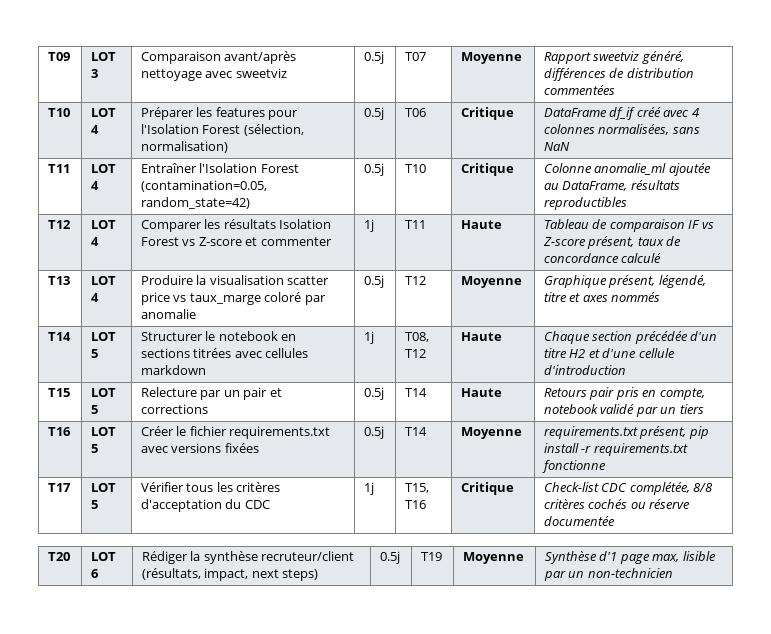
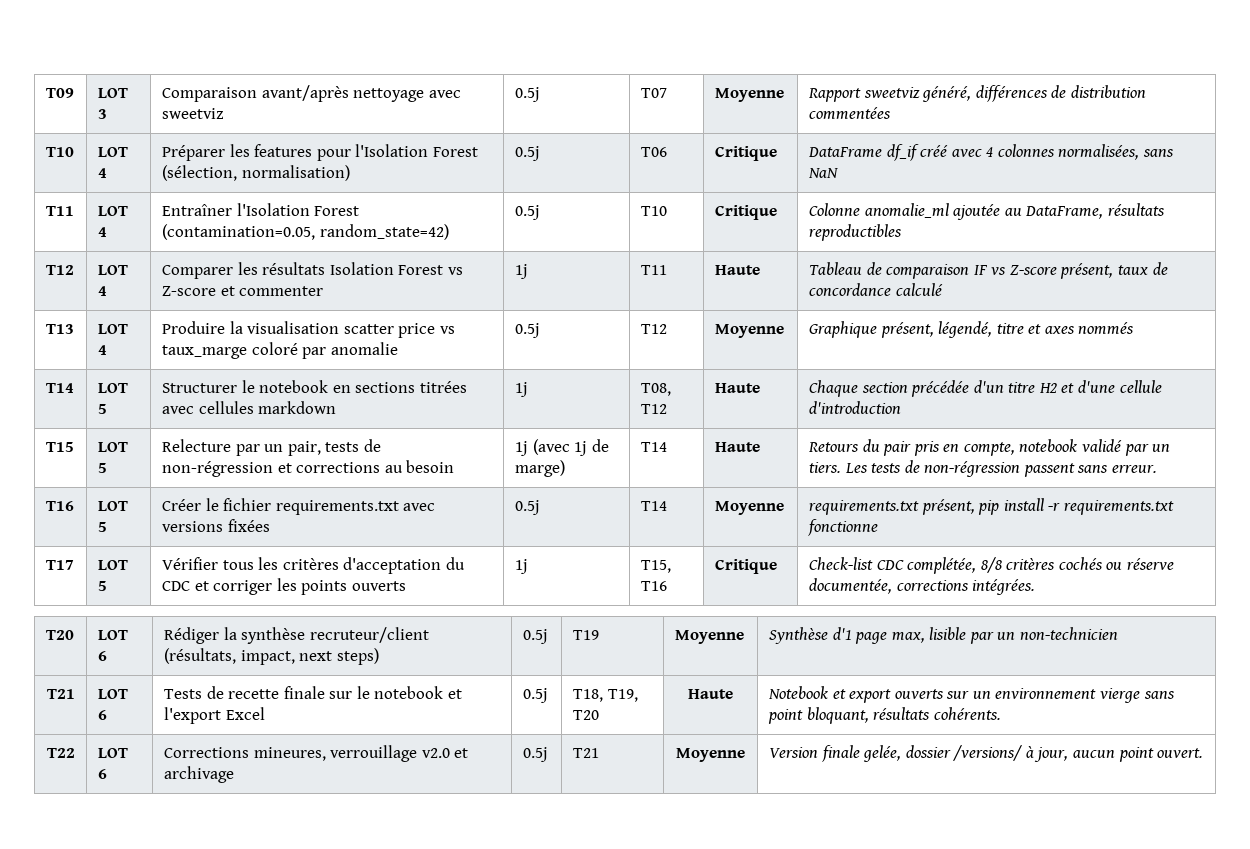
[243,387,282,400] [141,404,209,414] [364,387,385,400] pair et corrections | 0.5j -> [287,439,381,456] [161,460,455,477] [514,439,609,456] [514,460,565,477] pair, tests de non-régression et corrections au besoin | 1j (avec 1j de marge)
(588, 392) none -> [862,439,880,452] du
[679,404,704,414] tiers -> [808,460,1158,477] tiers. Les tests de non-régression passent sans erreur.
(270, 504) none -> [194,578,406,595] et corriger les points ouverts
[544,516,616,526] documentée -> [808,578,1036,595] documentée, corrections intégrées.
(673, 573) none -> [46,689,75,699] [97,689,128,699] [97,710,107,720] [163,686,463,699] [163,707,265,724] [522,688,548,703] [572,689,638,702] [572,710,599,720] [688,689,733,699] [767,686,1175,703] [767,707,1001,724] [46,748,75,758] [97,748,128,758] [97,769,107,779] [163,745,469,762] [163,766,234,783] [522,747,548,762] [572,748,599,758] [676,748,745,762] [768,745,1204,762] // T21 | LOT 6 | Tests de recette finale sur le notebook et l'export Excel | 0.5j | T18, T19, T20 | Haute | Notebook et export ouverts sur un environnement vierge sans point bloquant, résultats cohérents. // T22 | LOT 6 | Corrections mineures, verrouillage v2.0 et archivage | 0.5j | T21 | Moyenne | Version finale gelée, dossier /versions/ à jour, aucun point ouvert.

